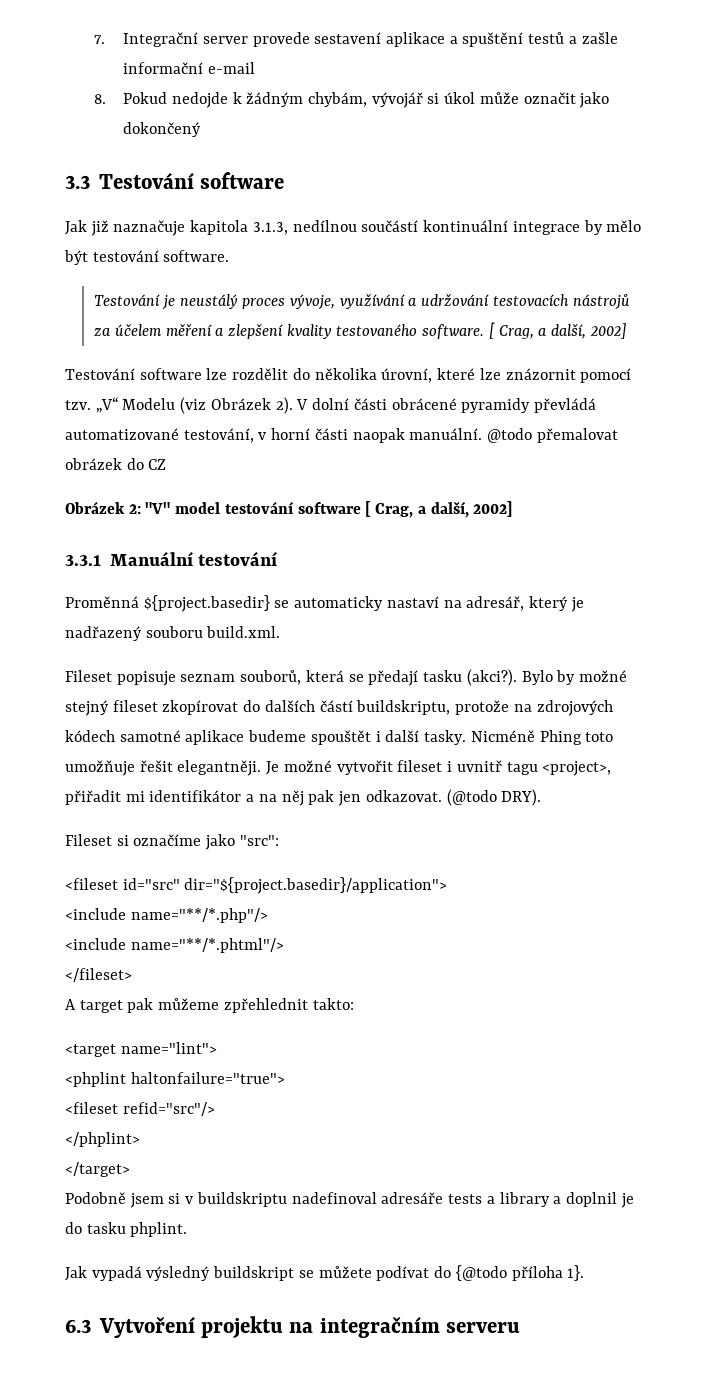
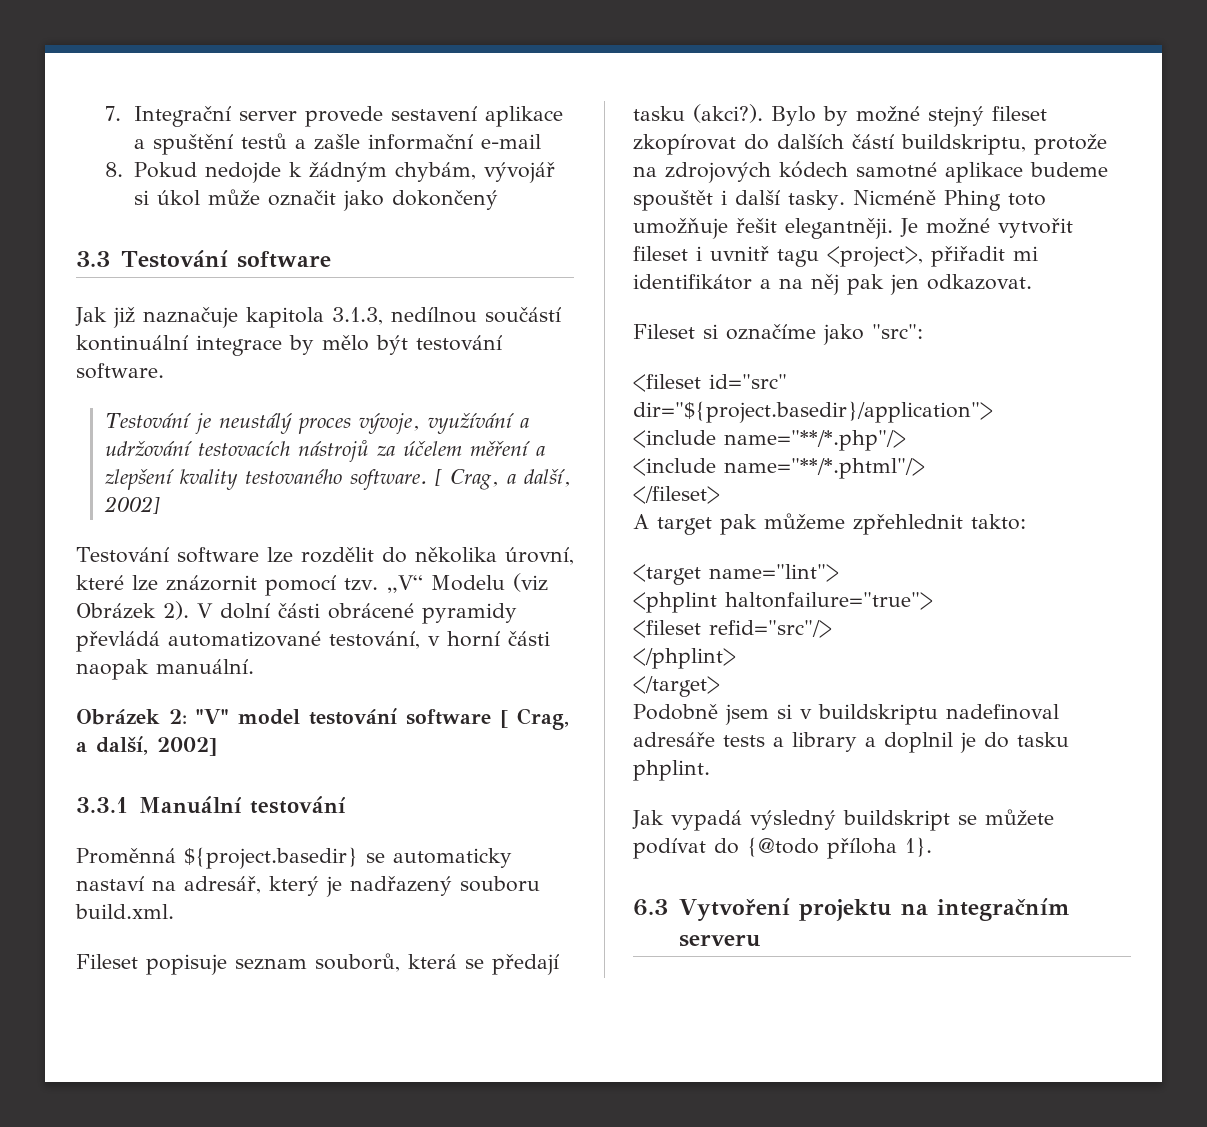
[487,428,618,443] [65,458,167,470] @todo přemalovat obrázek do CZ -> (254, 666) none
[446,789,542,806] (@todo DRY). -> (1032, 282) none

